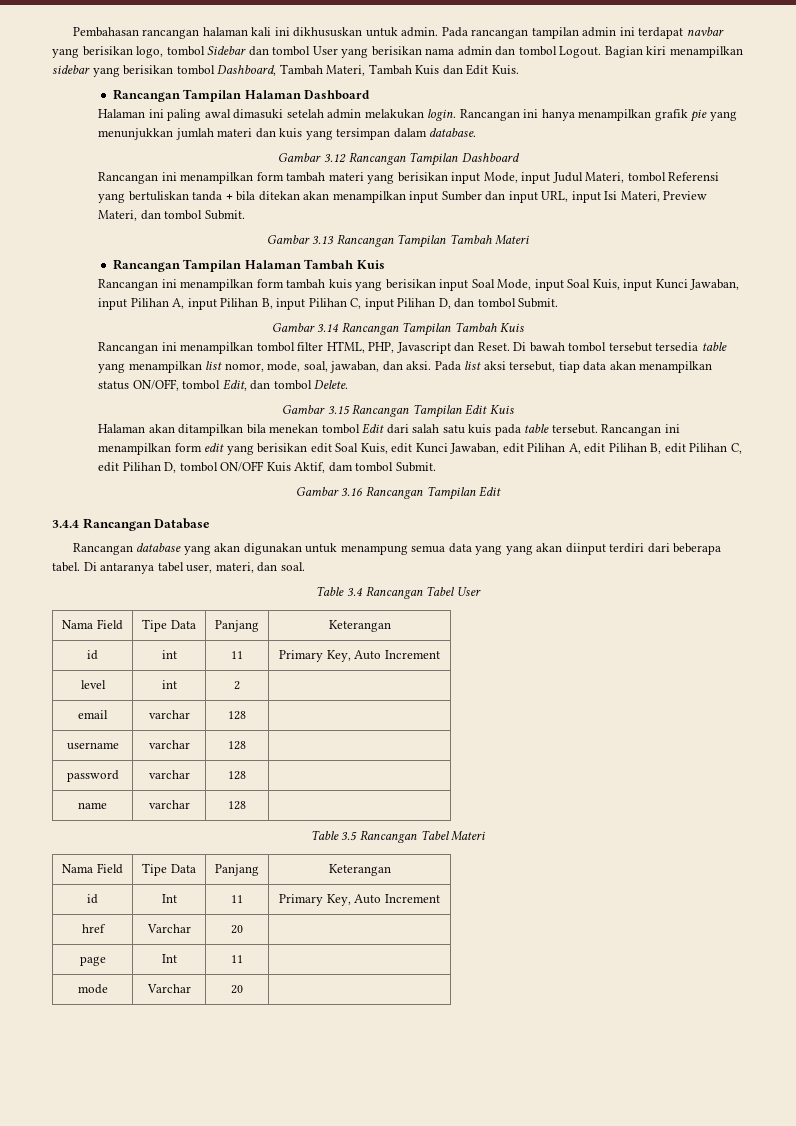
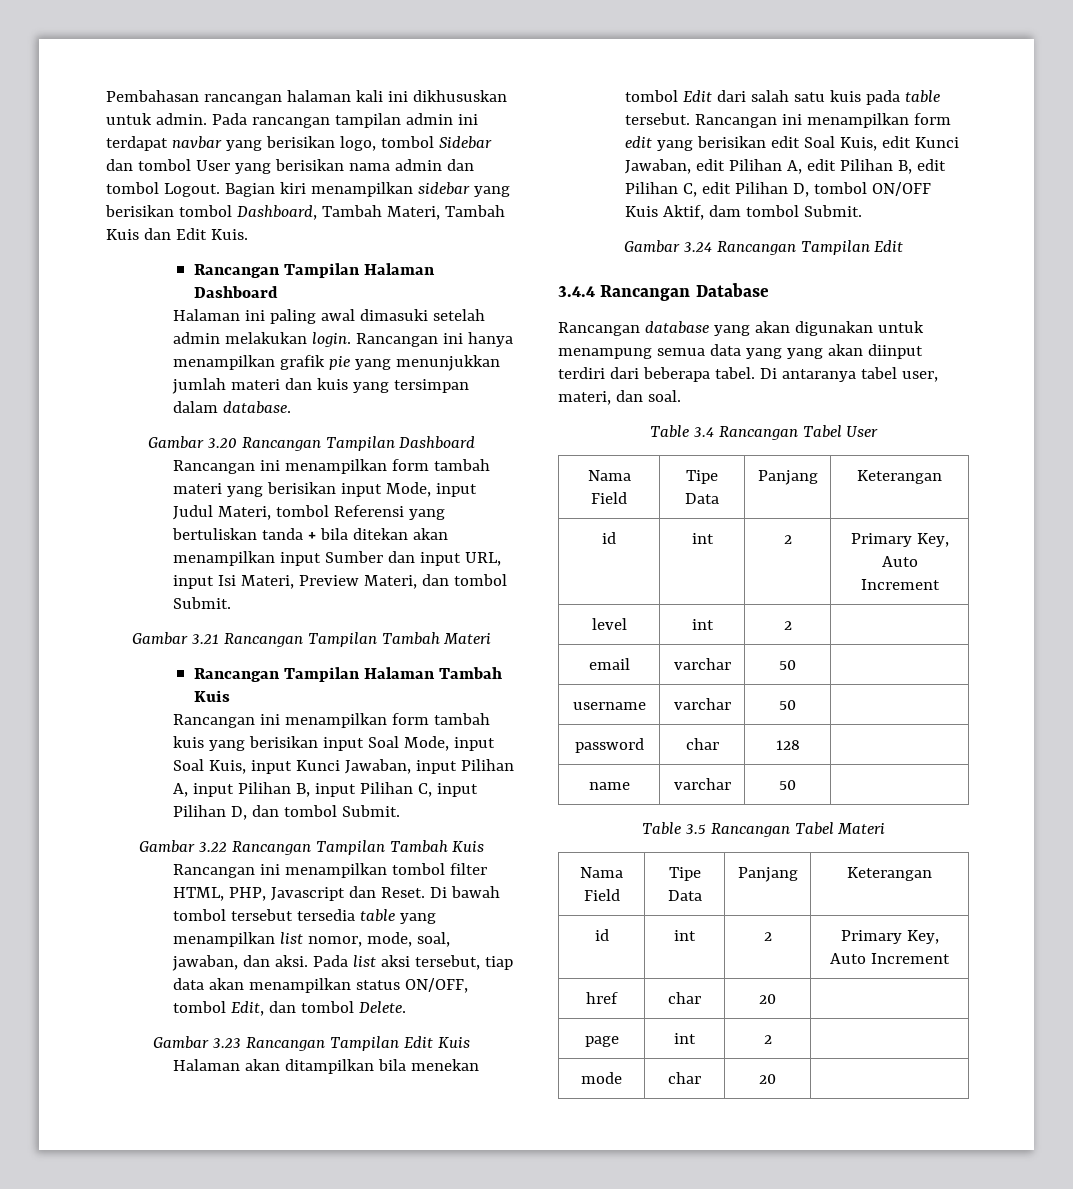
[323,154,346,163] 3.12 -> [207,438,237,449] 3.20
[312,236,335,244] 3.13 -> [191,634,219,645] 3.21
[317,323,340,332] 3.14 -> [198,842,227,853] 3.22
[327,406,350,415] 3.15 -> [213,1038,242,1049] 3.23
[341,487,364,496] 3.16 -> [683,242,712,253] 3.24
[230,651,243,659] 11 -> [783,535,792,544] 2
[227,711,246,720] 128 -> [779,660,796,670] 50
[227,741,246,750] 128 -> [779,700,796,710] 50
[148,770,190,779] varchar -> [685,738,719,750] char
[227,801,246,810] 128 -> [779,780,796,790] 50
[161,894,177,903] [230,895,243,903] Int | 11 -> [674,930,696,941] [763,932,772,941] int | 2
[146,924,191,933] Varchar -> [668,992,701,1004] char
[161,954,177,963] [230,955,243,963] Int | 11 -> [674,1033,696,1044] [763,1035,772,1044] int | 2
[146,984,191,993] Varchar -> [668,1072,701,1084] char

